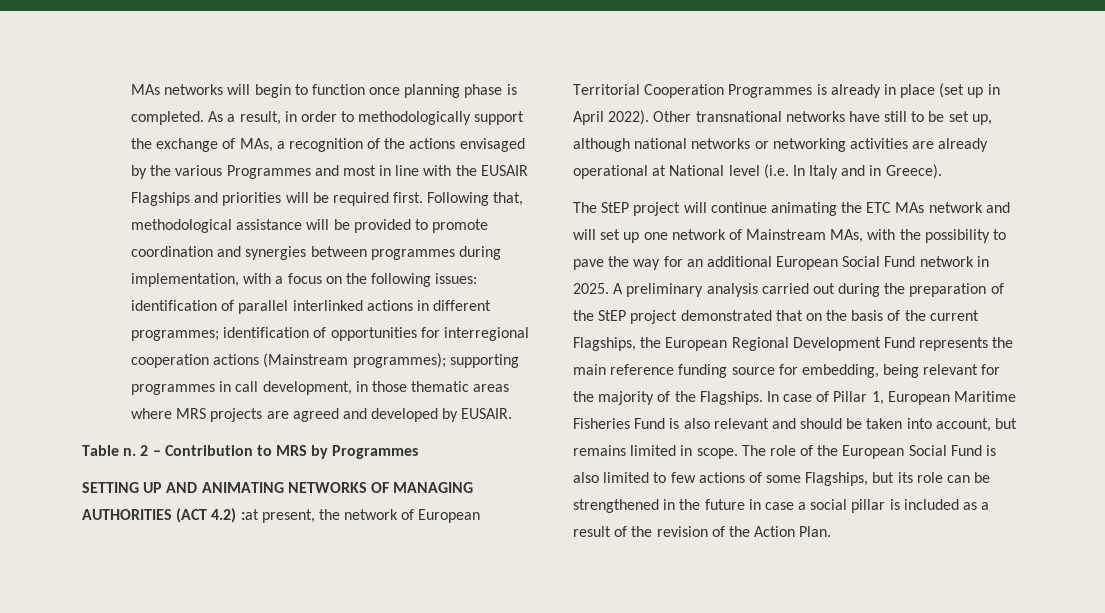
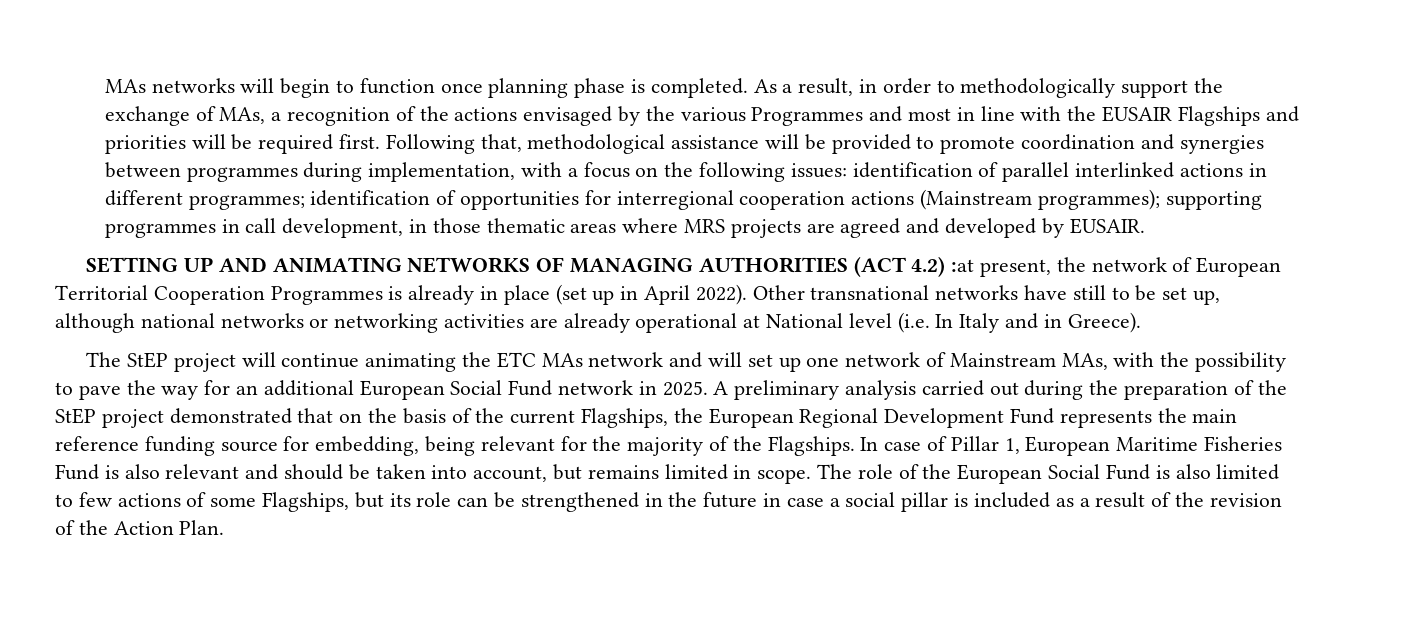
[82,445,419,459] // Table n. 2 – Contribution to MRS by Programmes -> (1145, 226) none

